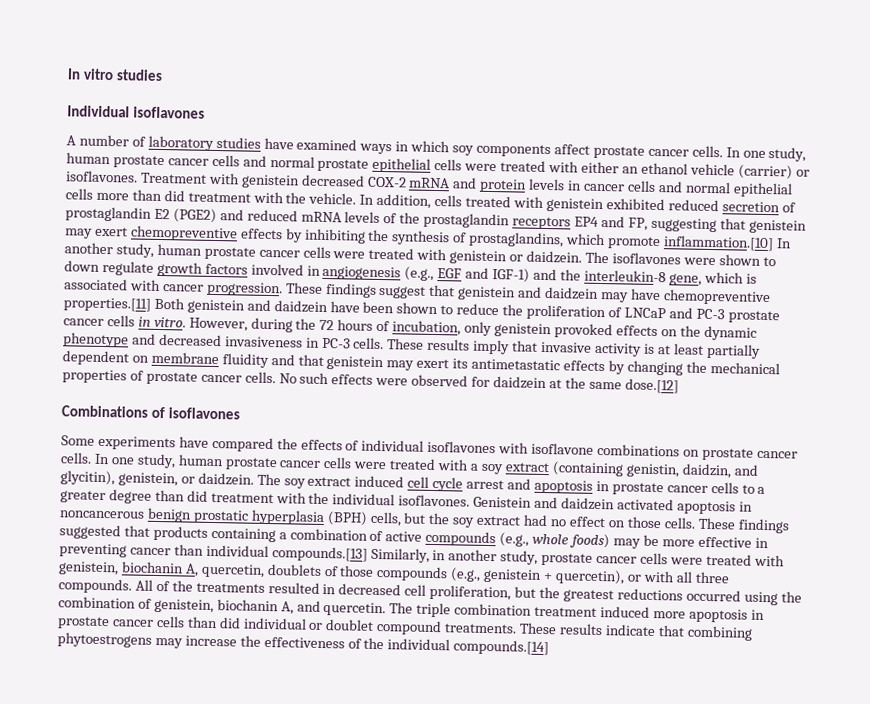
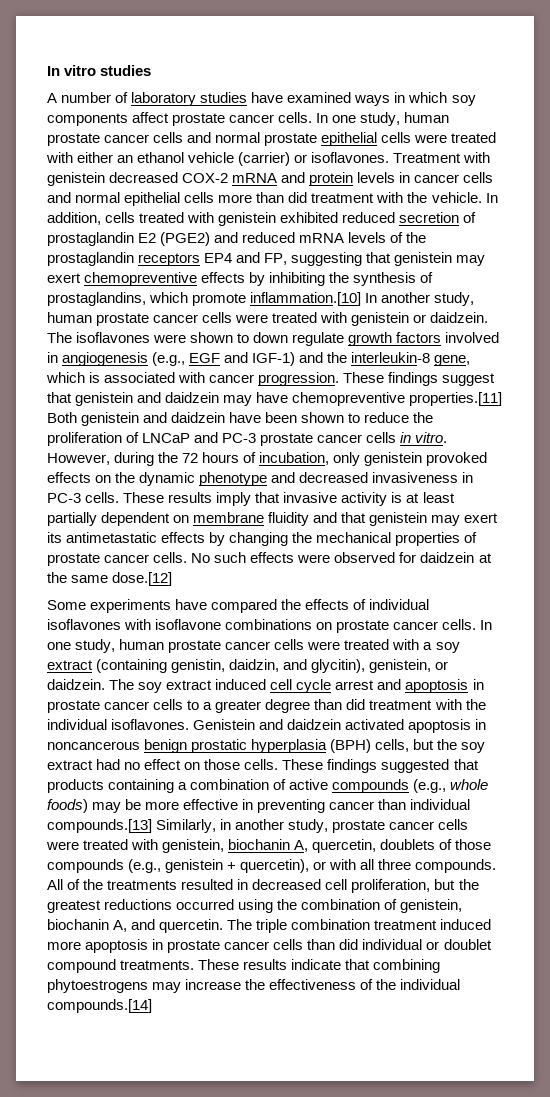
[67,105,206,119] // Individual isoflavones -> (152, 70) none
[61,405,241,420] // Combinations of isoflavones -> (173, 579) none

